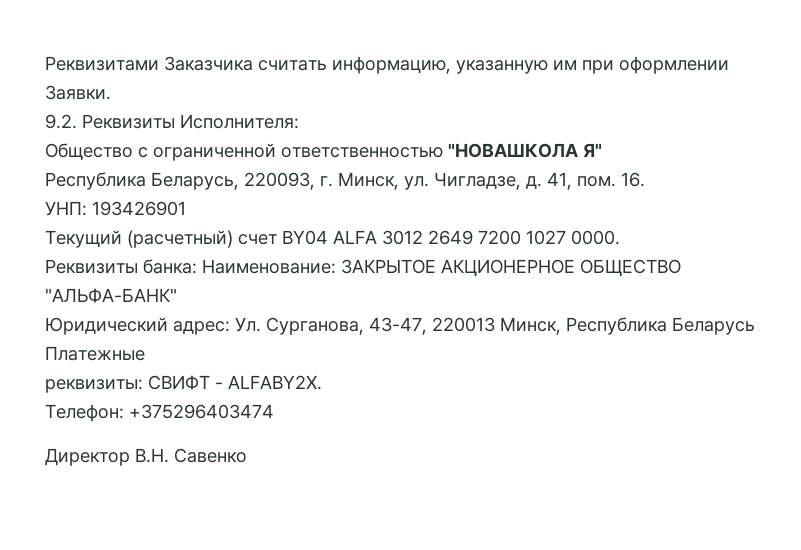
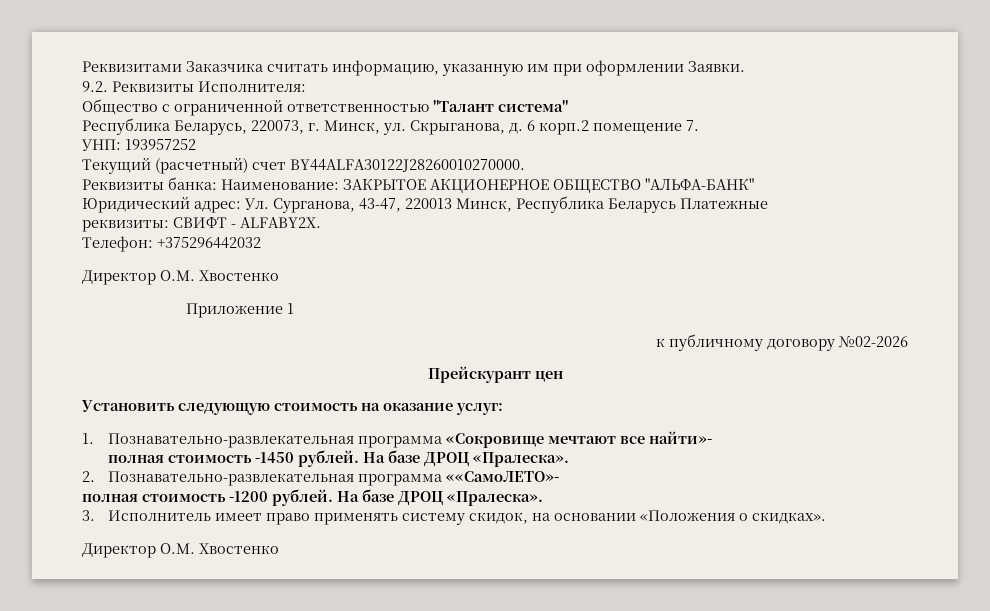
[448,143,602,158] "НОВАШКОЛА Я" -> [433,100,568,112] "Талант система"
[244,172,315,190] 220093, -> [251,120,304,134] 220073,
[434,172,645,190] Чигладзе, д. 41, пом. 16. -> [410,120,699,135] Скрыганова, д. 6 корп.2 помещение 7.
[92,201,186,216] 193426901 -> [125,139,196,150] 193957252
[282,230,620,245] BY04 ALFA 3012 2649 7200 1027 0000. -> [290,159,525,172] BY44ALFA30122J28260010270000.
[129,404,274,419] [45,448,247,466] +375296403474 // Директор В.Н. Савенко -> [157,237,261,249] [82,270,279,285] [185,303,294,318] [656,334,908,351] [427,366,563,383] [82,400,503,415] [82,431,712,448] [107,450,569,467] [82,471,559,486] [82,489,543,506] [82,510,826,525] [82,543,279,558] +375296442032 // Директор О.М. Хвостенко // Приложение 1 // к публичному договору №02-2026 // Прейскурант цен // Установить следующую стоимость на оказание услуг: // 1. Познавательно-развлекательная программа «Сокровище мечтают все найти»- // полная стоимость -1450 рублей. На базе ДРОЦ «Пралеска». // 2. Познавательно-развлекательная программа ««СамоЛЕТО»- // полная стоимость -1200 рублей. На базе ДРОЦ «Пралеска». // 3. Исполнитель имеет право применять систему скидок, на основании «Положения о скидках». // Директор О.М. Хвостенко

